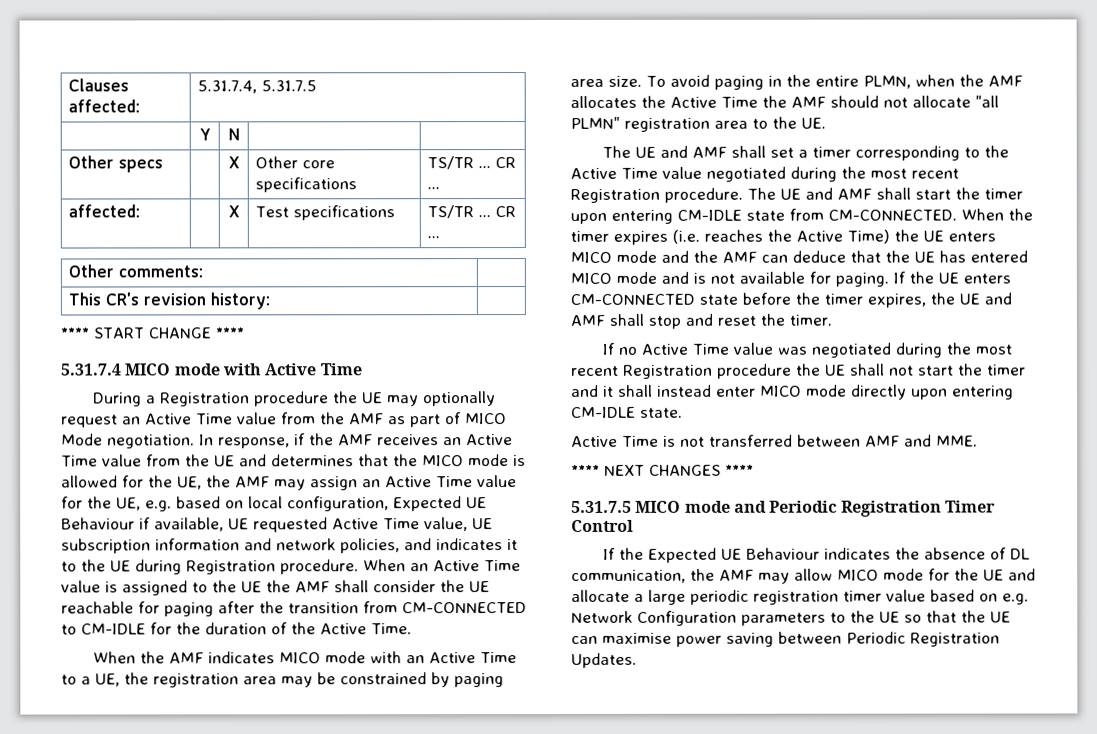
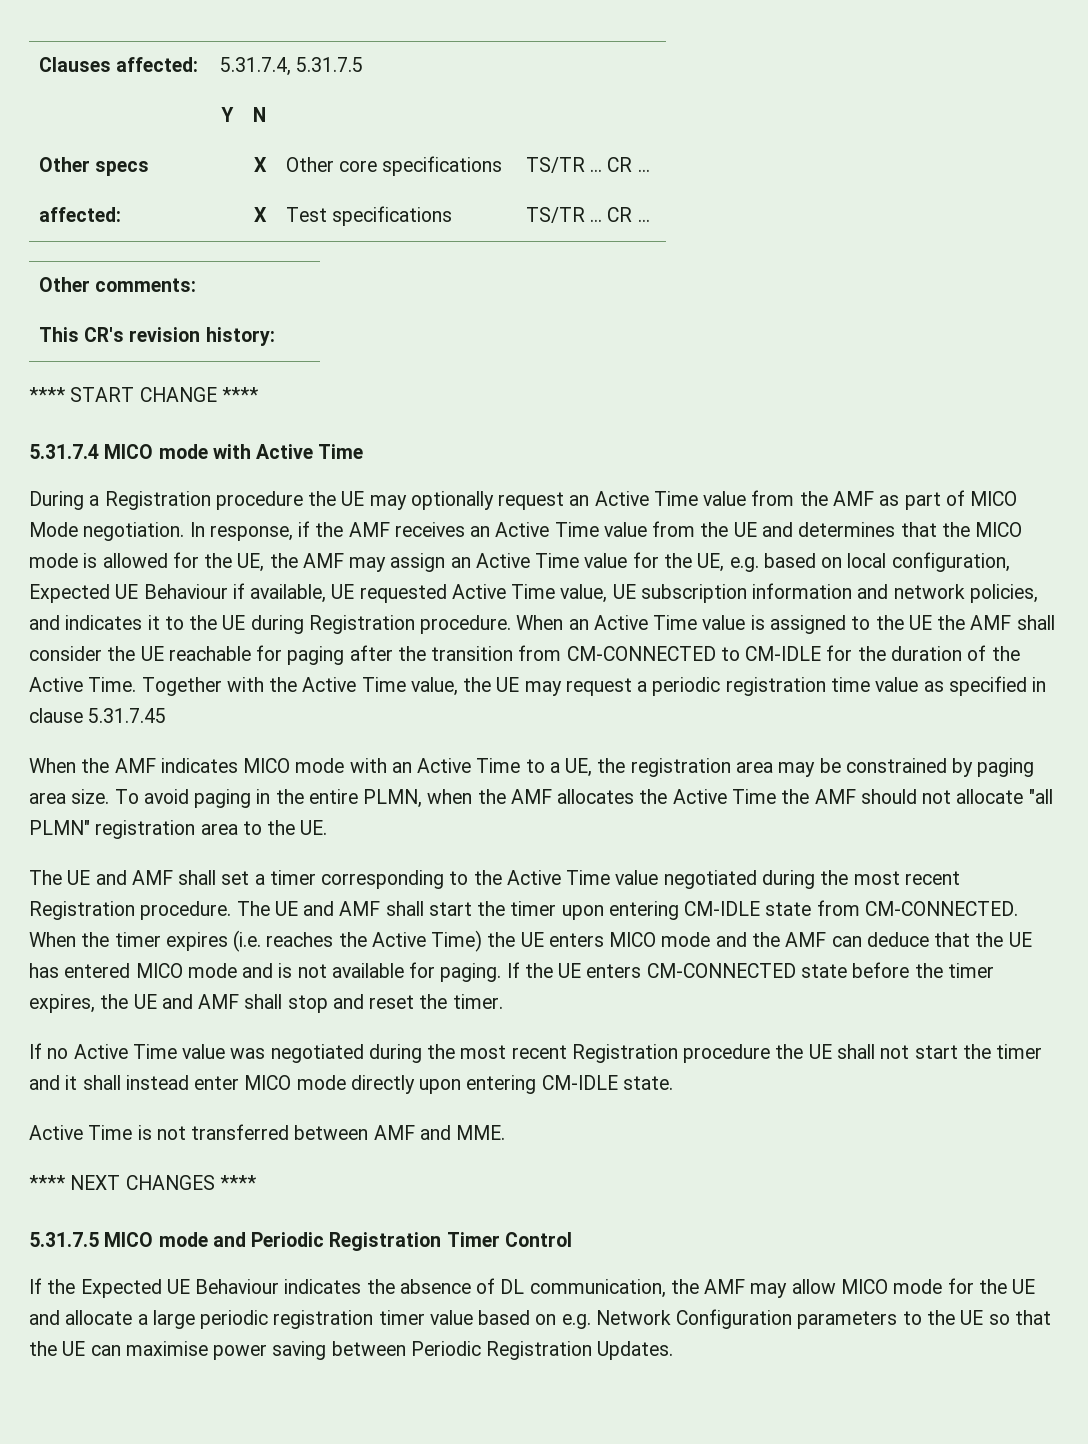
(412, 629) none -> [141,676,1047,696] [29,708,167,723] Together with the Active Time value, the UE may request a periodic registration time value as specified in clause 5.31.7.45

